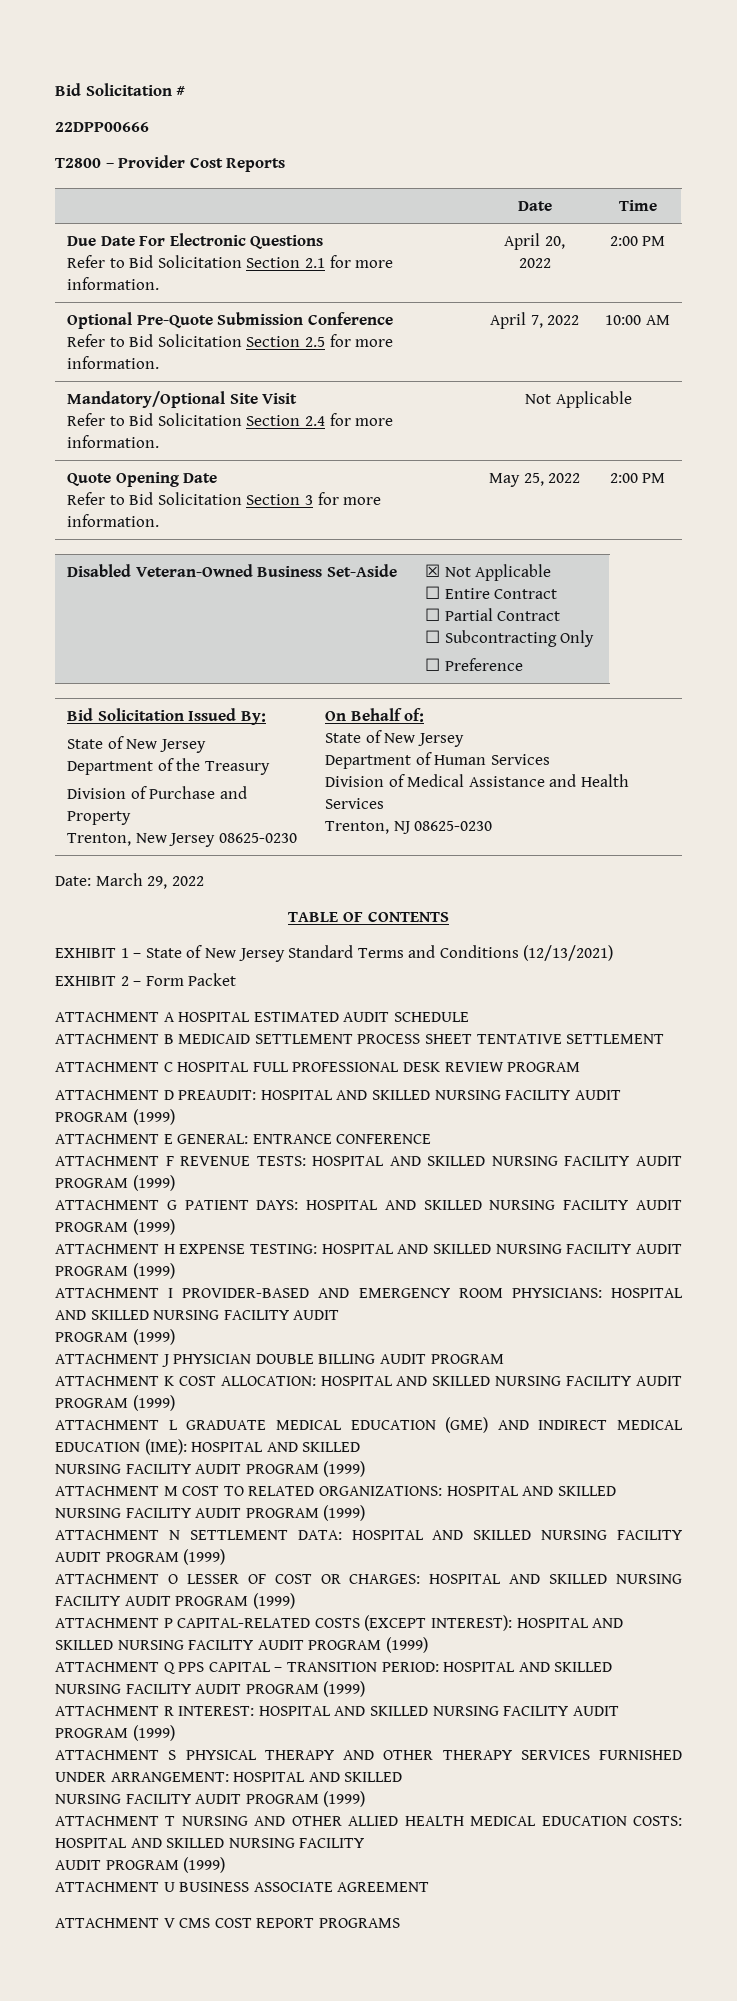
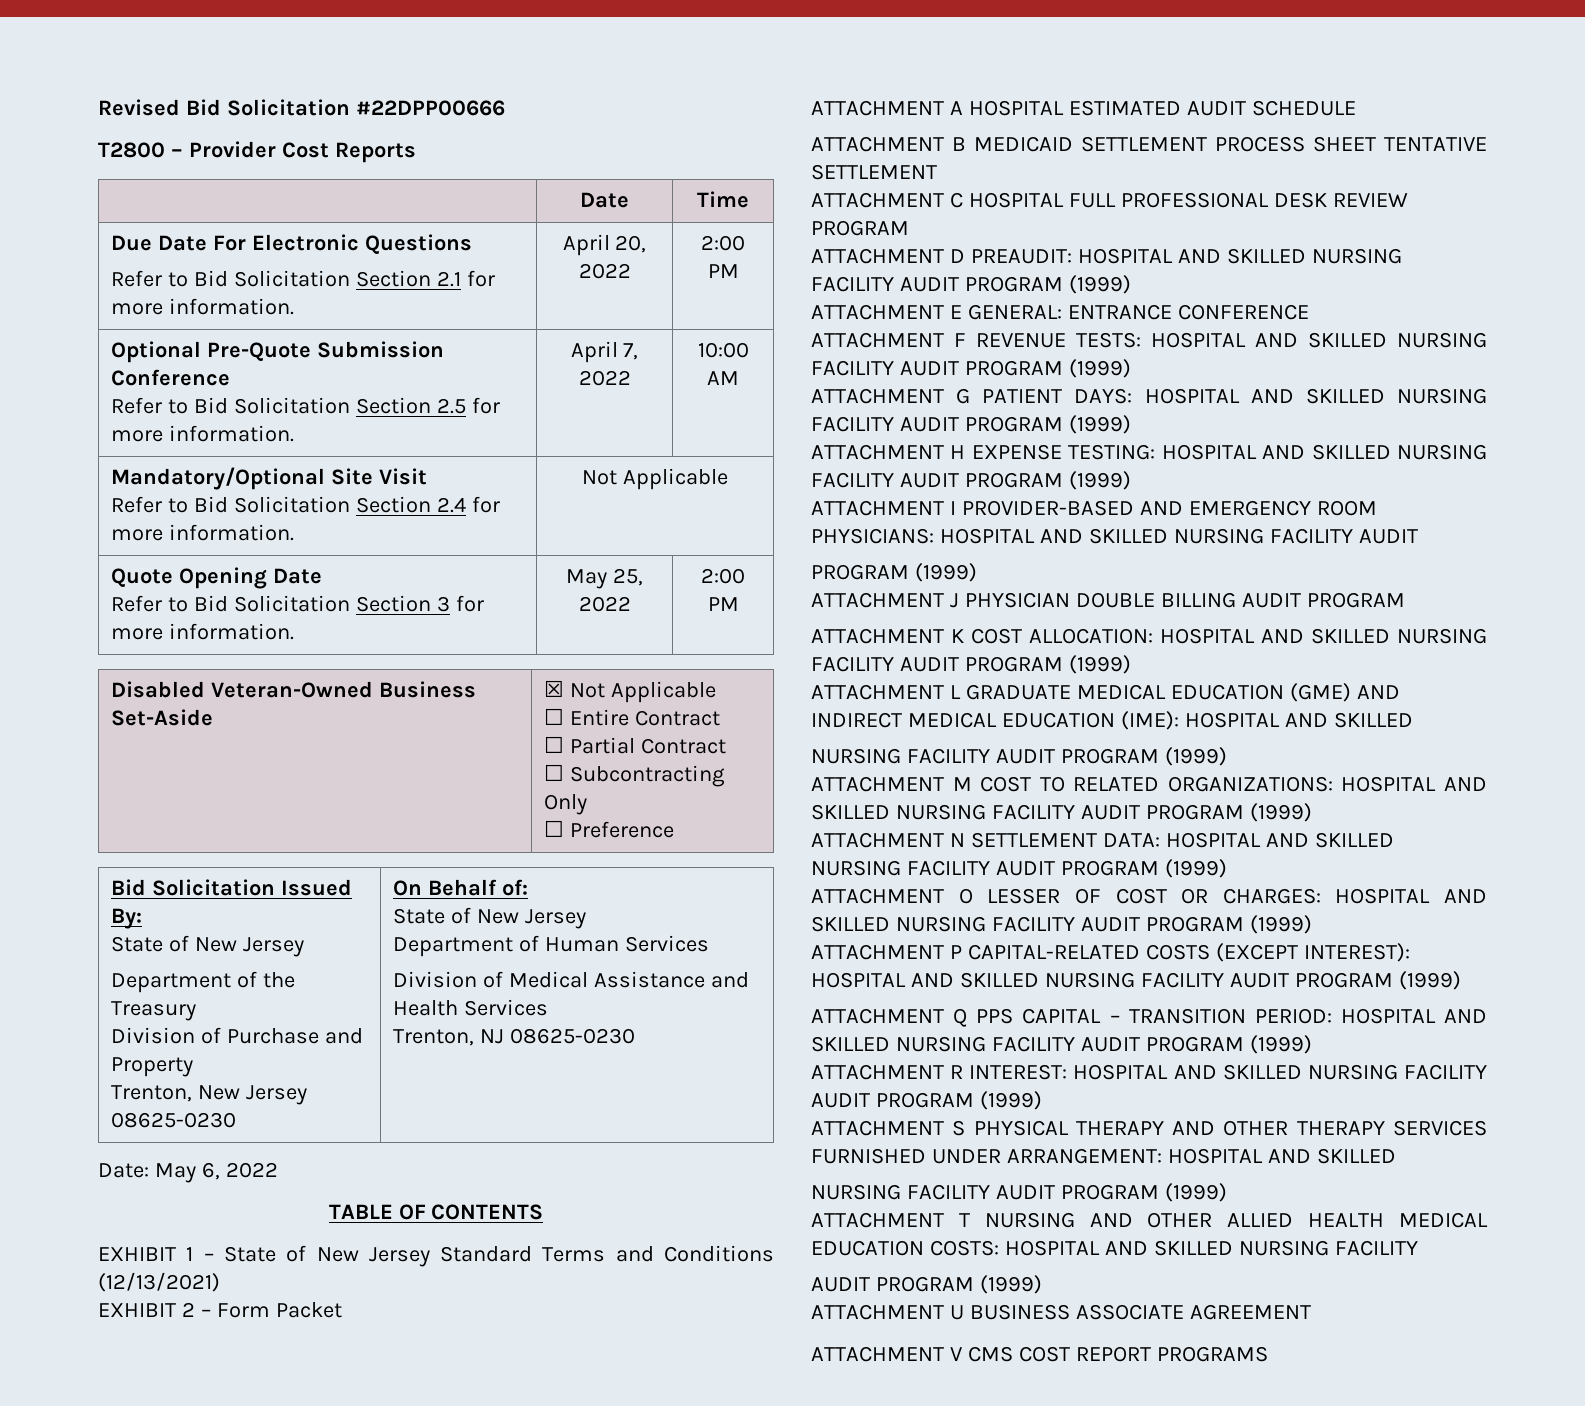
[55,83,186,96] [55,122,149,132] Bid Solicitation # // 22DPP00666 -> [98,99,505,116] Revised Bid Solicitation #22DPP00666
[95,873,168,889] March 29, -> [154,1162,220,1183] May 6,

